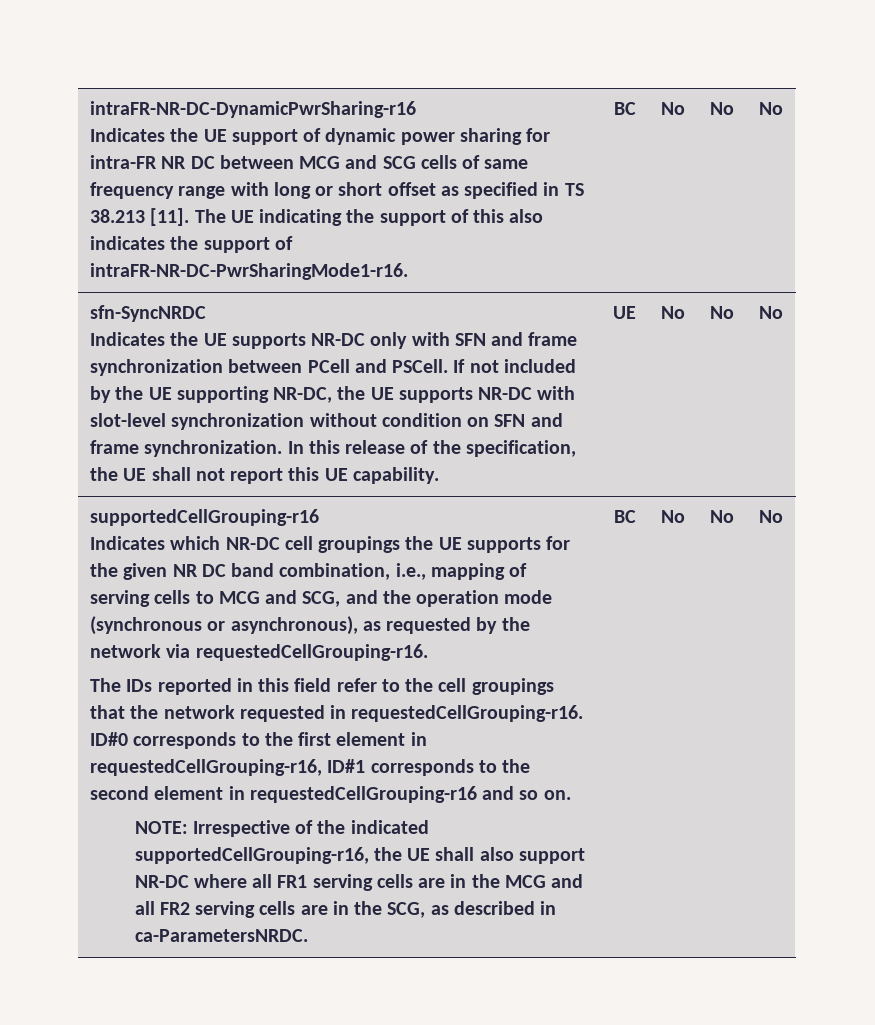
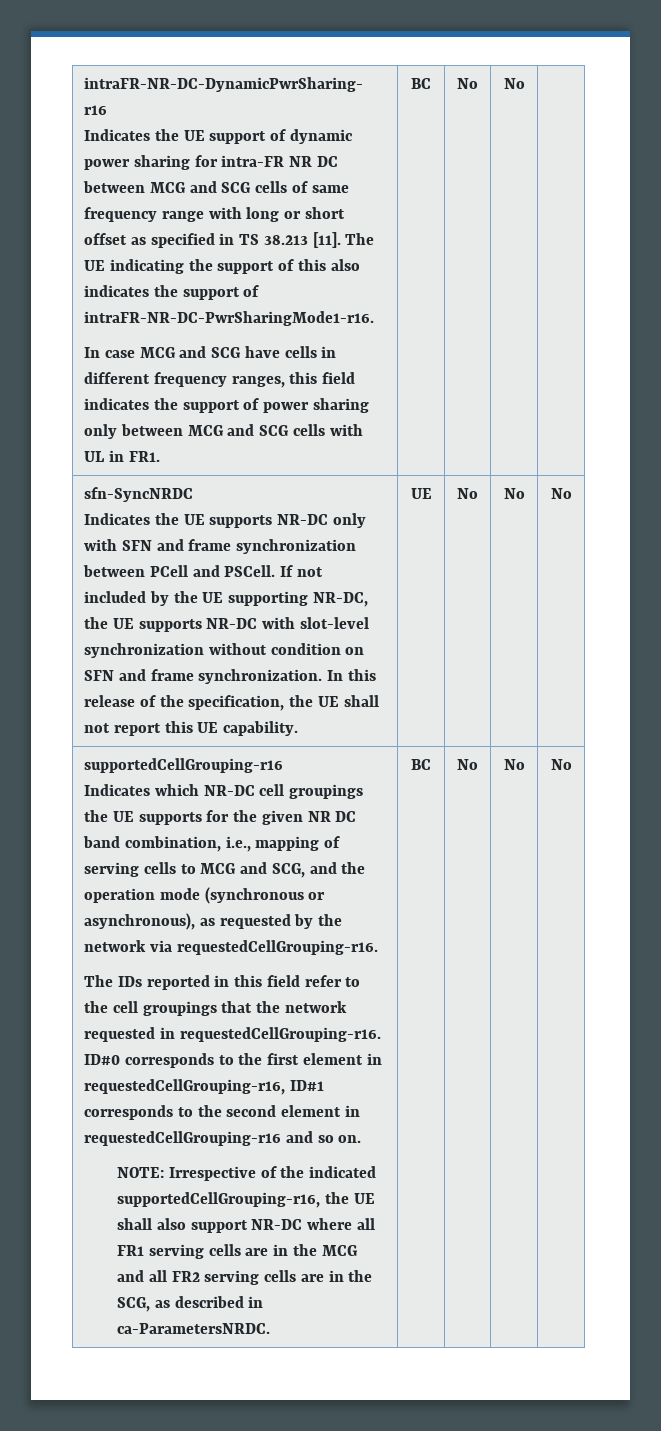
[613,102,636,115] [661,102,685,115] [710,102,734,115] [759,102,783,115] | BC | No | No | No -> [84,346,337,358] [84,372,356,388] [84,398,369,413] [84,424,363,439] [84,450,160,462] [411,78,431,89] [457,78,478,89] [503,78,525,89] // In case MCG and SCG have cells in different frequency ranges, this field indicates the support of power sharing only between MCG and SCG cells with UL in FR1. | BC | No | No |

